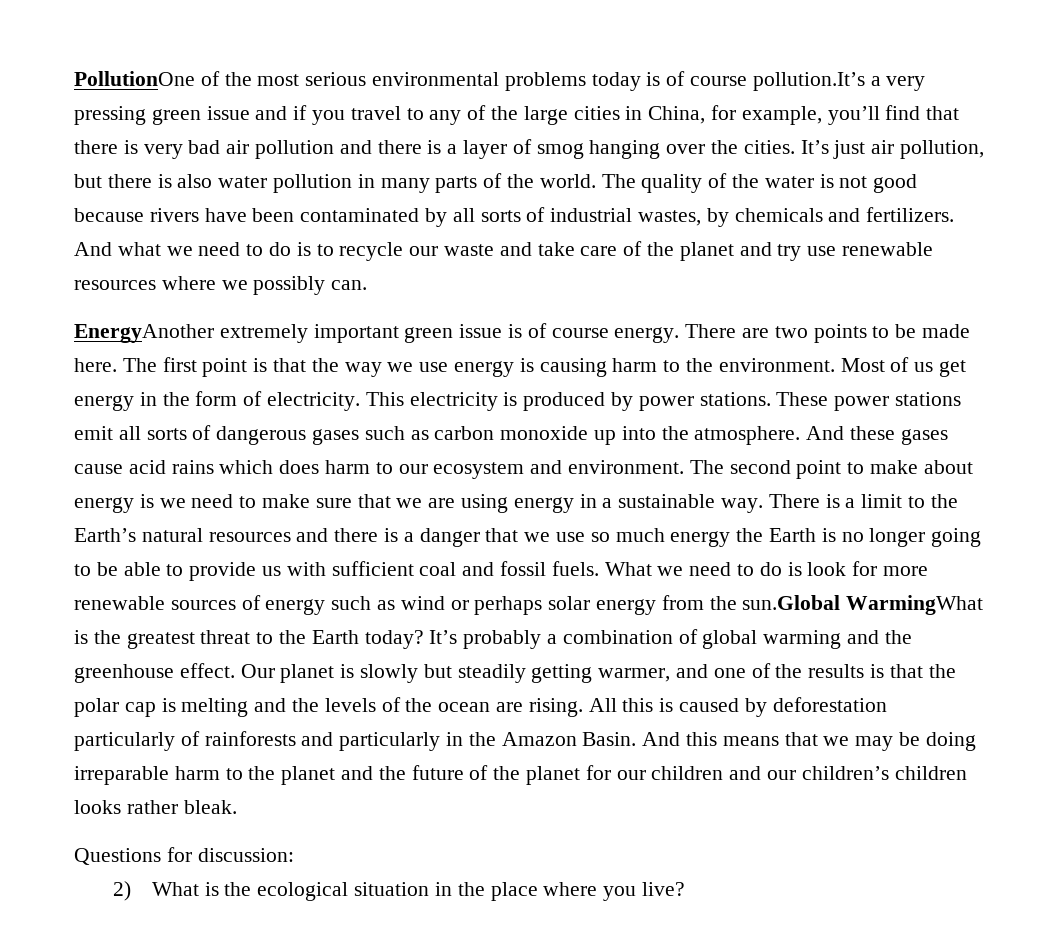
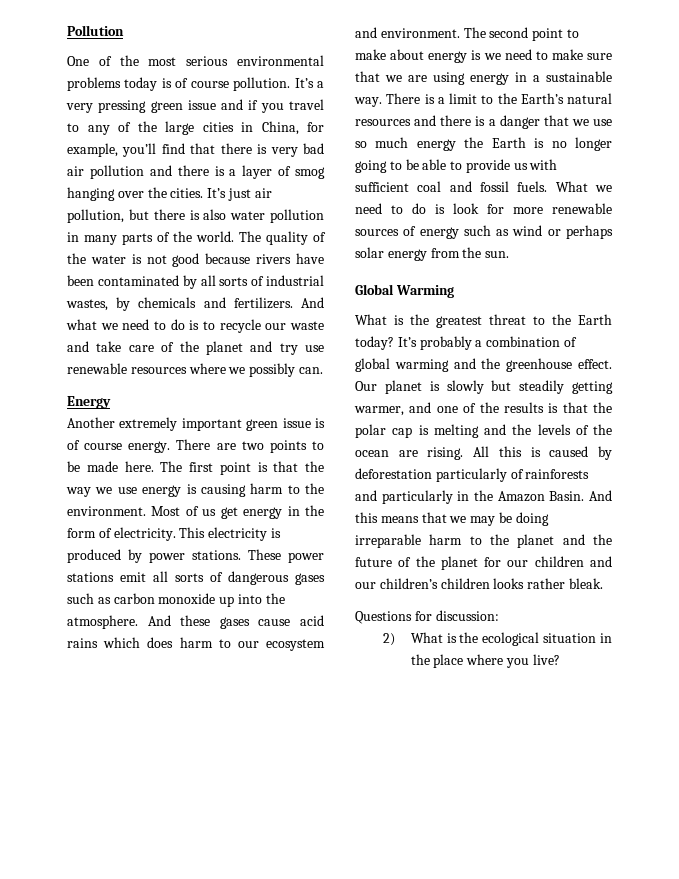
[74,71,195,86] PollutionOne -> [67,25,124,36] [67,56,89,66] Pollution // One
[752,72,865,91] pollution.It’s -> [233,77,314,91] pollution. It’s
[74,324,214,343] EnergyAnother -> [67,396,111,409] [67,417,115,428] Energy // Another
[742,595,984,615] sun.Global WarmingWhat -> [485,251,510,258] [355,284,454,298] [355,314,387,325] sun. // Global Warming // What

